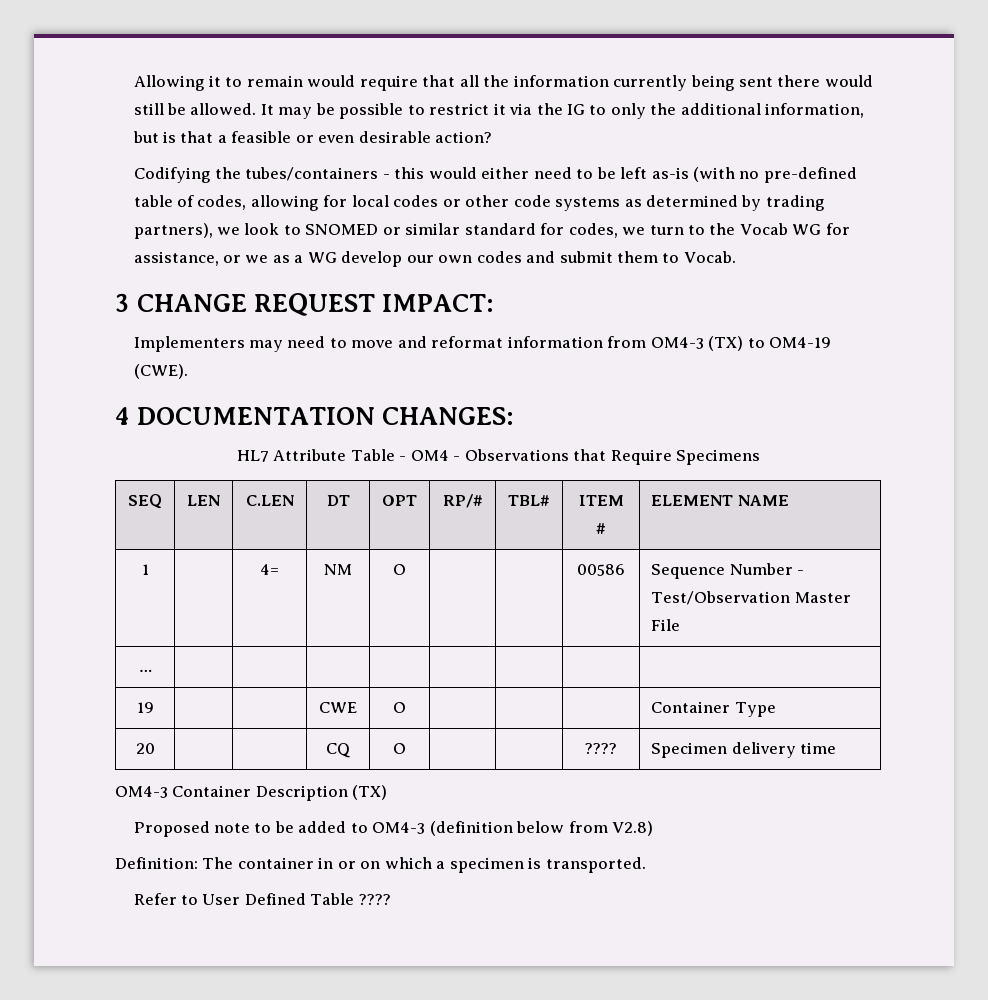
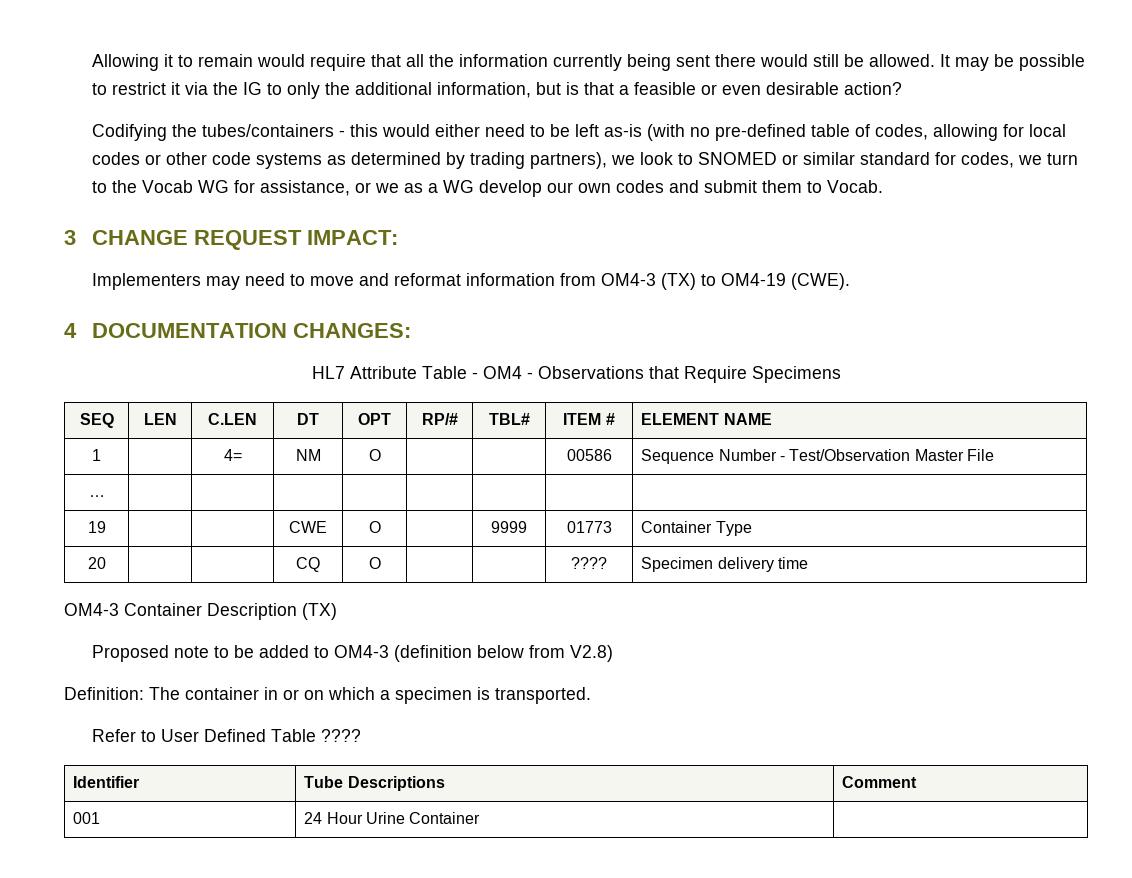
(406, 707) | -> [491,521,527,533] [566,521,612,533] 9999 | 01773
(391, 899) none -> [73,776,140,788] [304,776,445,791] [842,776,918,788] [73,812,101,824] [304,812,481,824] // Identifier | Tube Descriptions | Comment // 001 | 24 Hour Urine Container |

